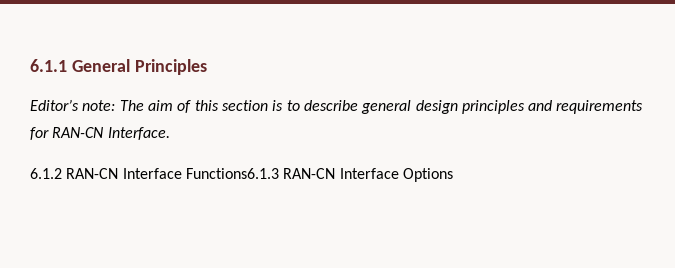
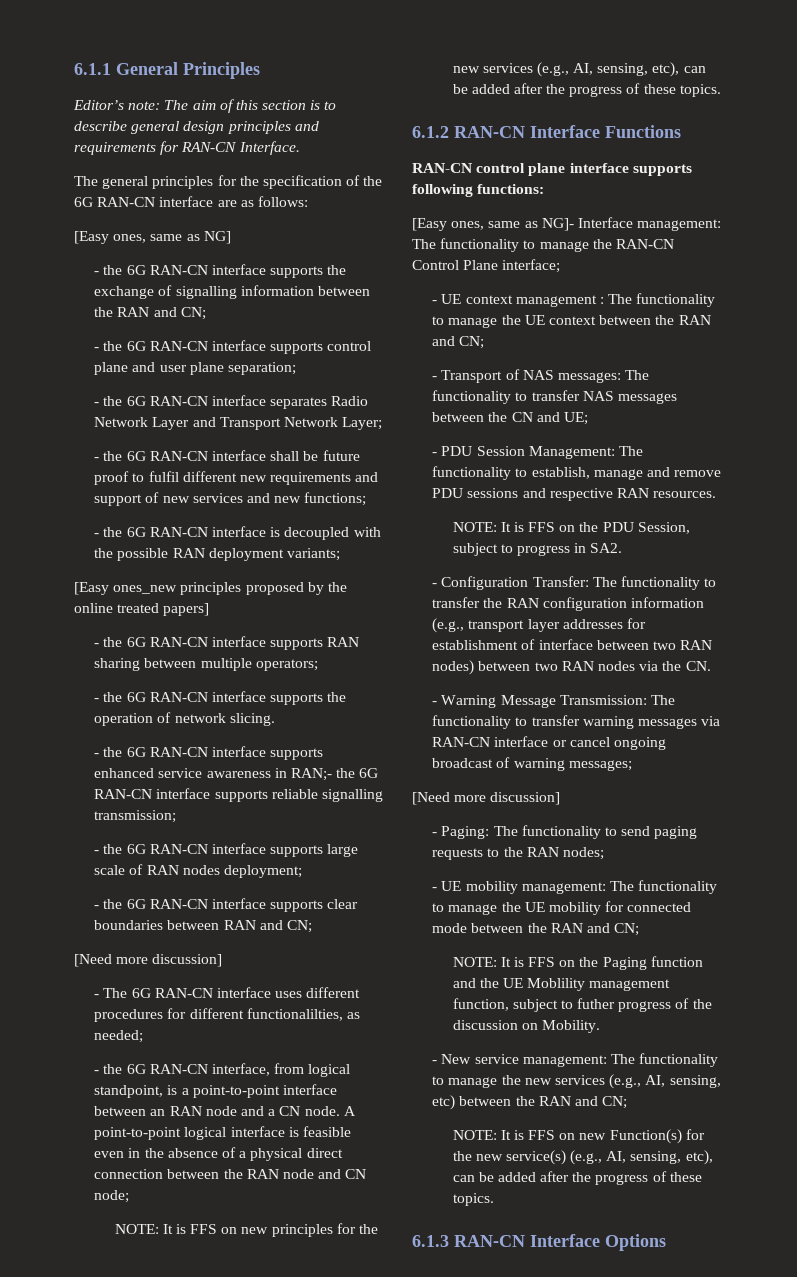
[30,168,279,179] 6.1.2 RAN-CN Interface Functions6.1.3 -> [74,175,383,189] [74,196,308,207] [74,231,231,244] [94,264,347,278] [94,285,371,299] [94,307,206,320] [94,340,372,354] [94,362,297,375] [94,395,369,409] [94,417,383,430] [94,450,360,461] [94,471,379,485] [94,492,367,506] [94,526,381,540] [94,548,341,561] [74,582,347,595] [74,603,210,616] [94,636,360,650] [94,658,318,671] [94,691,347,705] [94,712,275,726] [94,746,324,760] [94,768,379,781] [94,788,384,802] [94,810,177,823] [94,843,359,857] [94,864,303,878] [94,898,359,912] [94,920,313,933] [74,954,223,967] [94,987,361,998] [94,1008,361,1022] [94,1030,144,1043] [94,1063,351,1077] [94,1084,338,1098] [94,1106,356,1116] [94,1126,352,1140] [94,1147,343,1161] [94,1169,367,1179] [94,1190,130,1203] [114,1223,379,1237] [452,62,706,77] [452,83,721,97] [412,125,681,138] [412,163,692,176] [412,184,545,197] [412,217,722,231] [412,238,674,252] [412,259,561,273] [432,293,716,307] [432,315,711,328] [432,336,485,349] [432,369,650,383] [432,390,678,404] [432,412,589,425] [432,446,644,459] [432,466,722,480] [432,488,717,501] [452,522,690,534] [452,543,623,556] [432,576,717,590] [432,597,705,611] [432,618,647,633] [432,639,713,650] [432,660,711,675] [432,695,676,708] [432,715,721,729] [432,736,667,750] [432,757,632,771] [412,792,561,805] [432,825,698,839] [432,847,605,860] [432,880,718,894] [432,901,692,915] [432,923,640,936] [452,956,703,970] [452,978,671,991] [452,998,712,1012] [452,1020,600,1033] [432,1053,719,1067] [432,1074,721,1089] [432,1095,628,1110] [452,1129,705,1144] [452,1150,713,1165] [452,1171,702,1185] [452,1193,494,1206] [412,1235,449,1247] The general principles for the specification of the 6G RAN-CN interface are as follows: // [Easy ones, same as NG] // - the 6G RAN-CN interface supports the exchange of signalling information between the RAN and CN; // - the 6G RAN-CN interface supports control plane and user plane separation; // - the 6G RAN-CN interface separates Radio Network Layer and Transport Network Layer; // - the 6G RAN-CN interface shall be future proof to fulfil different new requirements and support of new services and new functions; // - the 6G RAN-CN interface is decoupled with the possible RAN deployment variants; // [Easy ones_new principles proposed by the online treated papers] // - the 6G RAN-CN interface supports RAN sharing between multiple operators; // - the 6G RAN-CN interface supports the operation of network slicing. // - the 6G RAN-CN interface supports enhanced service awareness in RAN;- the 6G RAN-CN interface supports reliable signalling transmission; // - the 6G RAN-CN interface supports large scale of RAN nodes deployment; // - the 6G RAN-CN interface supports clear boundaries between RAN and CN; // [Need more discussion] // - The 6G RAN-CN interface uses different procedures for different functionalilties, as needed; // - the 6G RAN-CN interface, from logical standpoint, is a point-to-point interface between an RAN node and a CN node. A point-to-point logical interface is feasible even in the absence of a physical direct connection between the RAN node and CN node; // NOTE: It is FFS on new principles for the new services (e.g., AI, sensing, etc), can be added after the progress of these topics. // 6.1.2 RAN-CN Interface Functions // RAN-CN control plane interface supports following functions: // [Easy ones, same as NG]- Interface management: The functionality to manage the RAN-CN Control Plane interface; // - UE context management : The functionality to manage the UE context between the RAN and CN; // - Transport of NAS messages: The functionality to transfer NAS messages between the CN and UE; // - PDU Session Management: The functionality to establish, manage and remove PDU sessions and respective RAN resources. // NOTE: It is FFS on the PDU Session, subject to progress in SA2. // - Configuration Transfer: The functionality to transfer the RAN configuration information (e.g., transport layer addresses for establishment of interface between two RAN nodes) between two RAN nodes via the CN. // - Warning Message Transmission: The functionality to transfer warning messages via RAN-CN interface or cancel ongoing broadcast of warning messages; // [Need more discussion] // - Paging: The functionality to send paging requests to the RAN nodes; // - UE mobility management: The functionality to manage the UE mobility for connected mode between the RAN and CN; // NOTE: It is FFS on the Paging function and the UE Moblility management function, subject to futher progress of the discussion on Mobility. // - New service management: The functionality to manage the new services (e.g., AI, sensing, etc) between the RAN and CN; // NOTE: It is FFS on new Function(s) for the new service(s) (e.g., AI, sensing, etc), can be added after the progress of these topics. // 6.1.3

